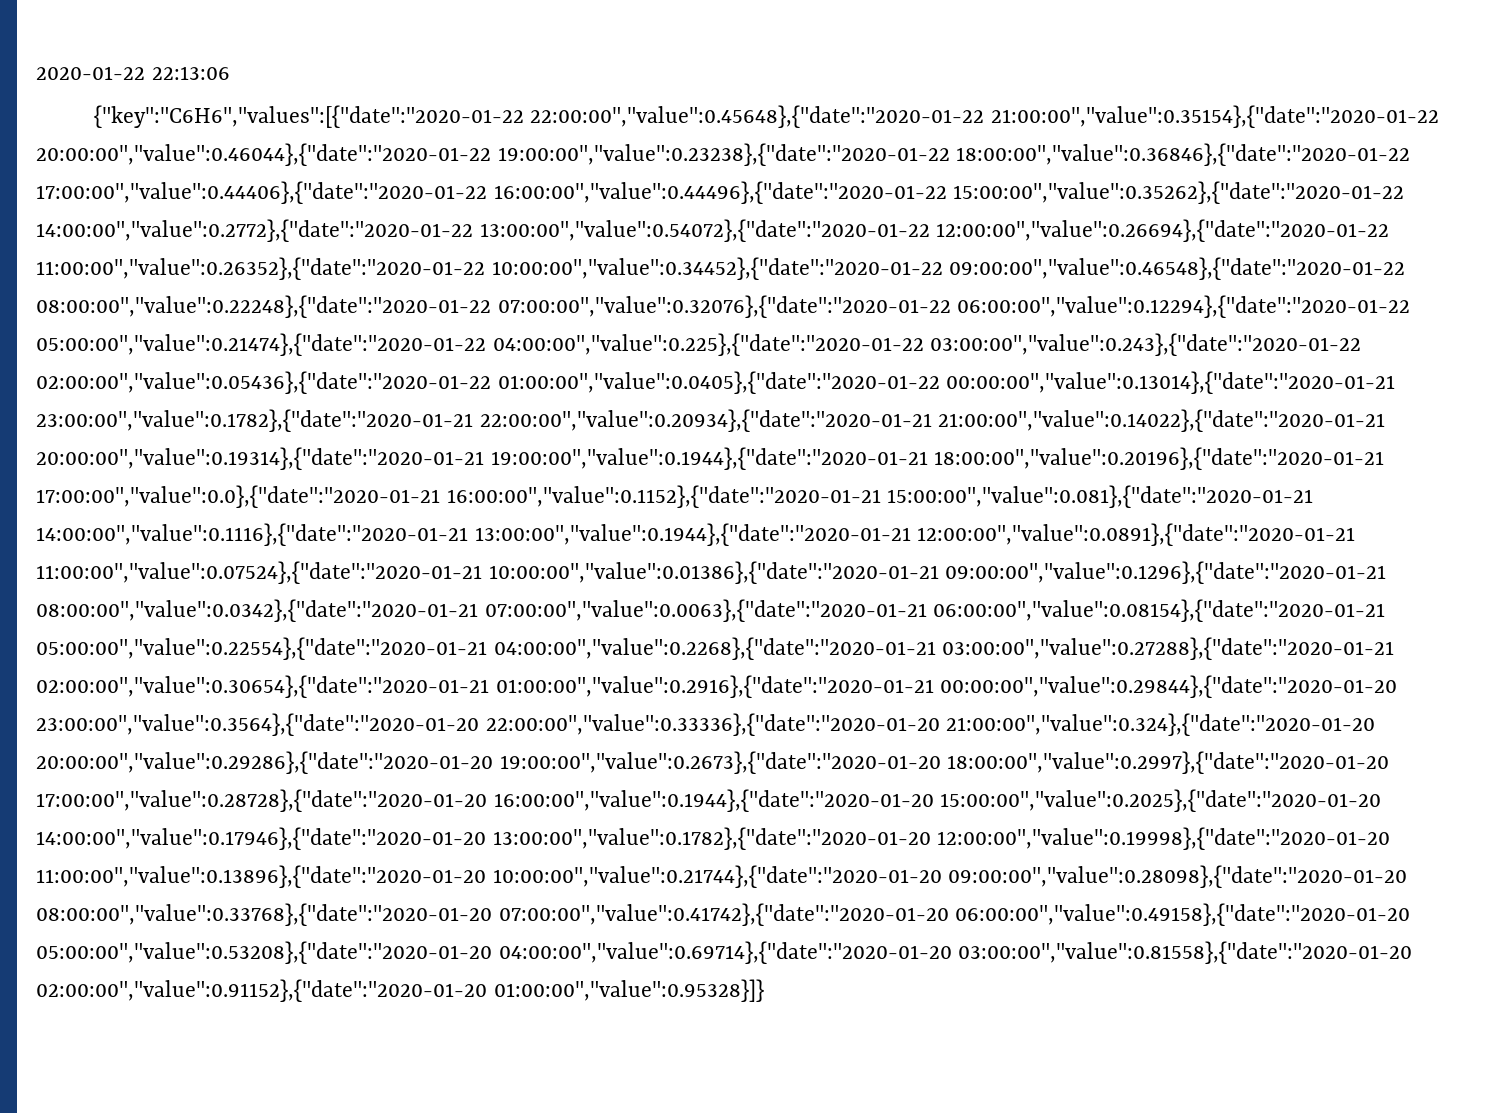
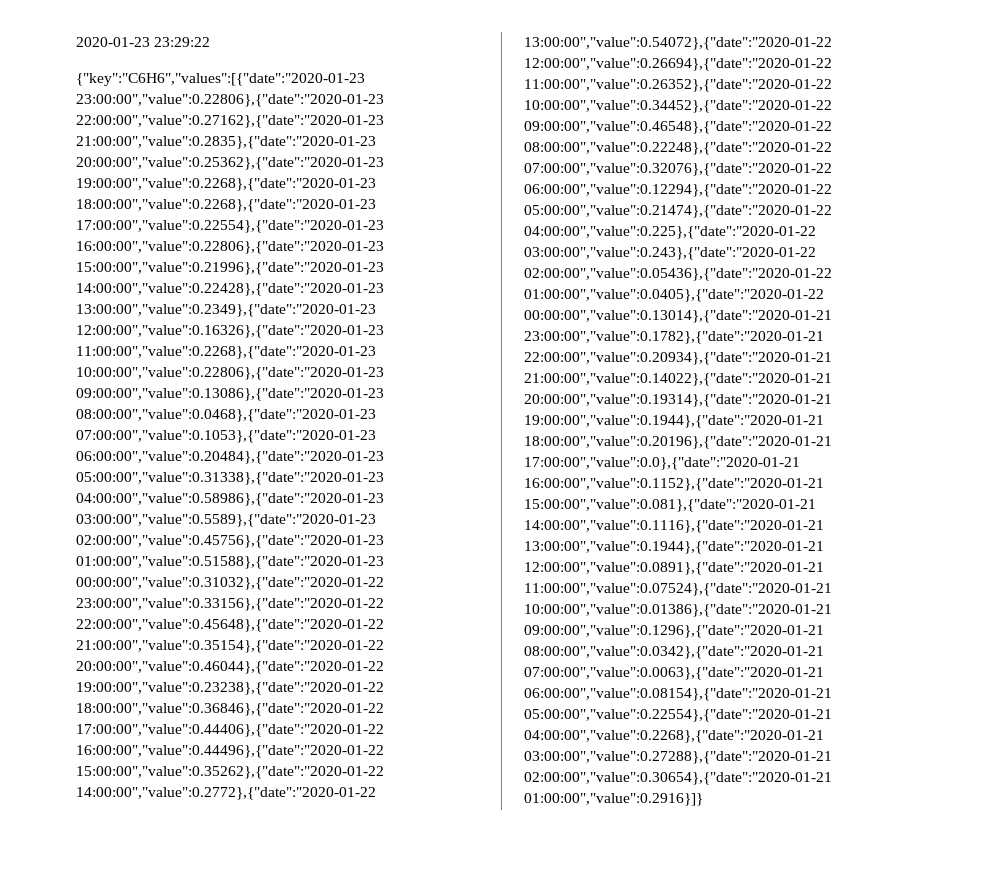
[36,66,230,80] [93,105,524,128] 2020-01-22 22:13:06 // {"key":"C6H6","values":[{"date":"2020-01-22 -> [76,37,211,47] [76,73,365,86] [76,94,384,107] [76,115,384,128] [76,136,376,149] [76,157,384,170] [76,178,376,191] [76,199,376,212] [76,220,384,233] [76,241,384,254] [76,262,384,275] [76,283,384,296] [76,304,376,317] [76,325,384,338] [76,346,376,359] [76,367,384,380] [76,388,384,401] [76,409,376,422] [76,430,376,443] [76,451,384,464] [76,472,384,485] [76,493,384,506] [76,514,376,527] [76,535,384,548] [76,556,384,569] [76,577,384,590] [76,598,384,611] 2020-01-23 23:29:22 // {"key":"C6H6","values":[{"date":"2020-01-23 23:00:00","value":0.22806},{"date":"2020-01-23 22:00:00","value":0.27162},{"date":"2020-01-23 21:00:00","value":0.2835},{"date":"2020-01-23 20:00:00","value":0.25362},{"date":"2020-01-23 19:00:00","value":0.2268},{"date":"2020-01-23 18:00:00","value":0.2268},{"date":"2020-01-23 17:00:00","value":0.22554},{"date":"2020-01-23 16:00:00","value":0.22806},{"date":"2020-01-23 15:00:00","value":0.21996},{"date":"2020-01-23 14:00:00","value":0.22428},{"date":"2020-01-23 13:00:00","value":0.2349},{"date":"2020-01-23 12:00:00","value":0.16326},{"date":"2020-01-23 11:00:00","value":0.2268},{"date":"2020-01-23 10:00:00","value":0.22806},{"date":"2020-01-23 09:00:00","value":0.13086},{"date":"2020-01-23 08:00:00","value":0.0468},{"date":"2020-01-23 07:00:00","value":0.1053},{"date":"2020-01-23 06:00:00","value":0.20484},{"date":"2020-01-23 05:00:00","value":0.31338},{"date":"2020-01-23 04:00:00","value":0.58986},{"date":"2020-01-23 03:00:00","value":0.5589},{"date":"2020-01-23 02:00:00","value":0.45756},{"date":"2020-01-23 01:00:00","value":0.51588},{"date":"2020-01-23 00:00:00","value":0.31032},{"date":"2020-01-22 23:00:00","value":0.33156},{"date":"2020-01-22
[495,675,1398,698] [36,713,1376,736] [36,751,1390,774] [36,789,1382,812] [36,827,1391,850] [36,865,1408,888] [36,903,1411,926] [36,941,1413,964] [36,979,764,1002] 01:00:00","value":0.2916},{"date":"2020-01-21 00:00:00","value":0.29844},{"date":"2020-01-20 23:00:00","value":0.3564},{"date":"2020-01-20 22:00:00","value":0.33336},{"date":"2020-01-20 21:00:00","value":0.324},{"date":"2020-01-20 20:00:00","value":0.29286},{"date":"2020-01-20 19:00:00","value":0.2673},{"date":"2020-01-20 18:00:00","value":0.2997},{"date":"2020-01-20 17:00:00","value":0.28728},{"date":"2020-01-20 16:00:00","value":0.1944},{"date":"2020-01-20 15:00:00","value":0.2025},{"date":"2020-01-20 14:00:00","value":0.17946},{"date":"2020-01-20 13:00:00","value":0.1782},{"date":"2020-01-20 12:00:00","value":0.19998},{"date":"2020-01-20 11:00:00","value":0.13896},{"date":"2020-01-20 10:00:00","value":0.21744},{"date":"2020-01-20 09:00:00","value":0.28098},{"date":"2020-01-20 08:00:00","value":0.33768},{"date":"2020-01-20 07:00:00","value":0.41742},{"date":"2020-01-20 06:00:00","value":0.49158},{"date":"2020-01-20 05:00:00","value":0.53208},{"date":"2020-01-20 04:00:00","value":0.69714},{"date":"2020-01-20 03:00:00","value":0.81558},{"date":"2020-01-20 02:00:00","value":0.91152},{"date":"2020-01-20 01:00:00","value":0.95328}]} -> [524,793,703,806] 01:00:00","value":0.2916}]}

